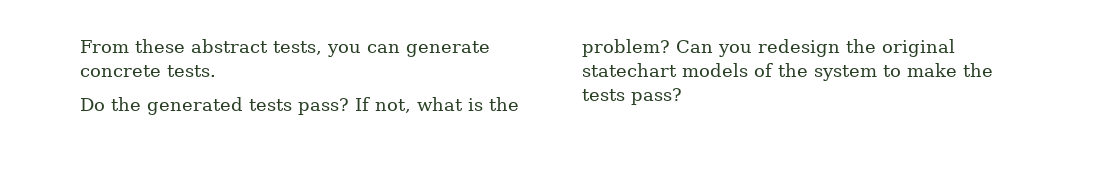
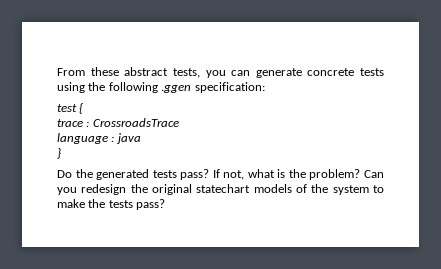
[167,65,216,77] tests. -> [360,68,384,76] [57,82,265,93] [57,103,85,114] [57,118,179,127] [57,133,141,144] [57,148,61,159] tests using the following .ggen specification: // test { // trace : CrossroadsTrace // language : java // }

